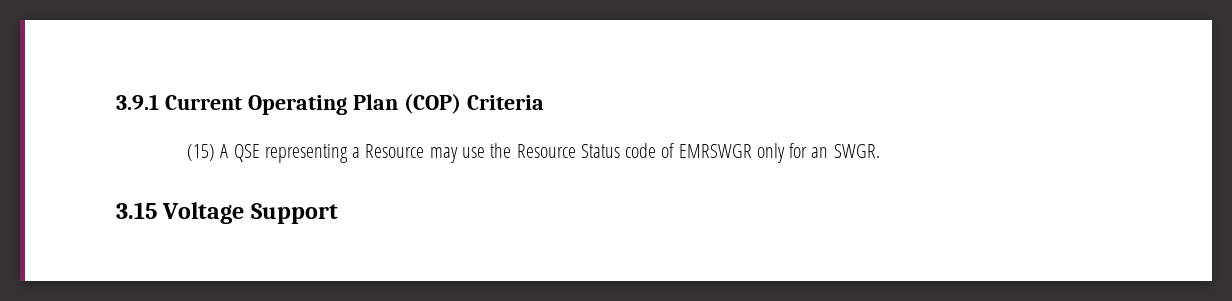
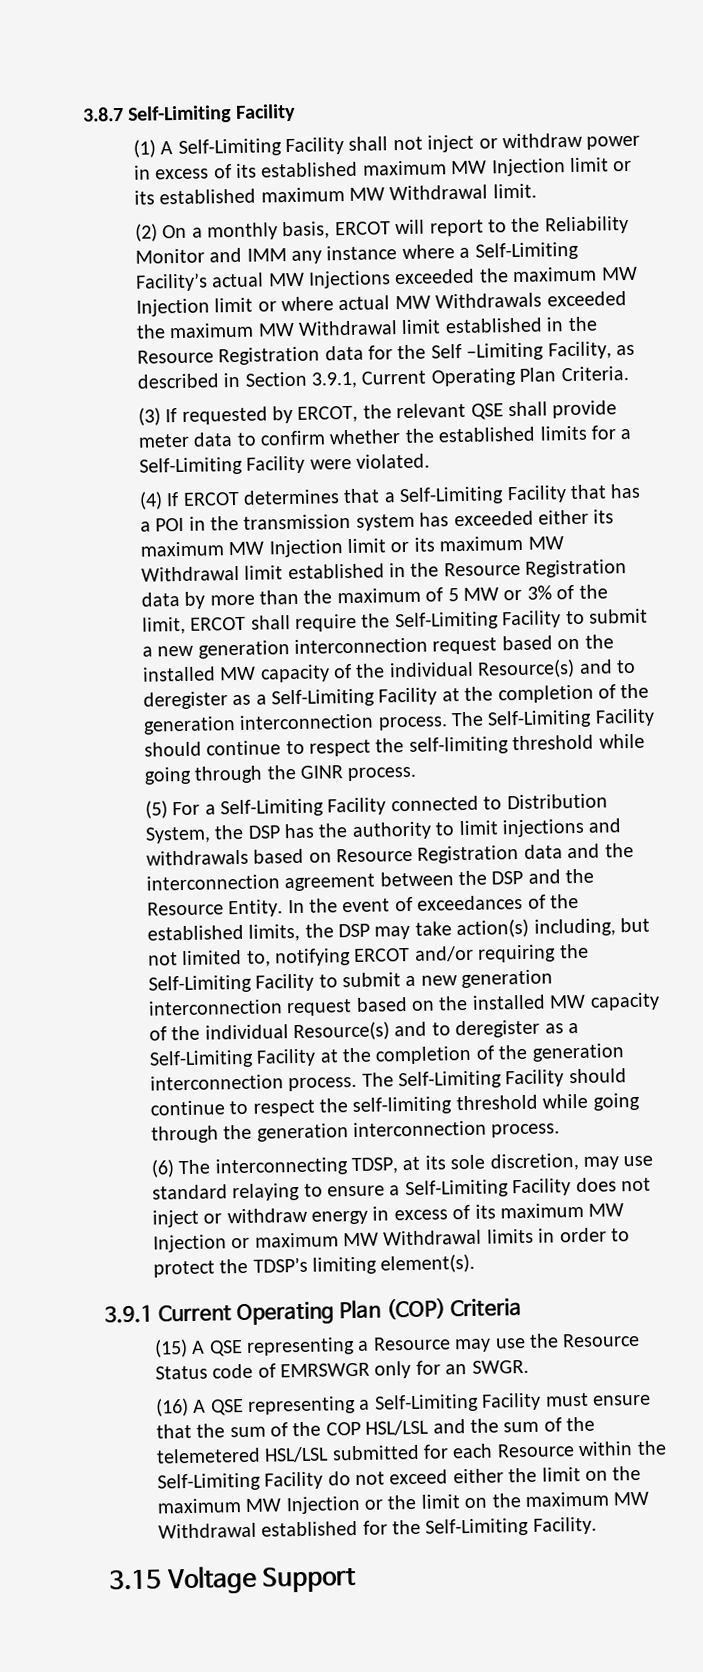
(116, 102) none -> [82,103,296,124] [132,132,641,158] [133,157,633,180] [133,183,537,205] [134,215,629,242] [134,241,579,264] [134,266,638,292] [135,291,627,317] [135,316,598,339] [136,341,635,366] [136,365,629,389] [137,400,618,426] [137,425,632,448] [138,453,430,476] [138,483,642,510] [139,509,615,532] [139,535,564,558] [140,559,628,582] [140,584,608,609] [141,608,648,635] [141,634,614,659] [141,658,636,683] [142,683,650,710] [142,708,655,735] [143,733,645,757] [143,764,418,785] [144,793,608,819] [144,818,622,844] [145,842,634,866] [145,868,595,892] [146,893,579,918] [146,917,650,942] [147,943,589,967] [147,969,554,994] [147,992,660,1017] [148,1019,579,1042] [148,1043,625,1069] [149,1068,627,1092] [149,1092,640,1117] [150,1120,561,1144] [150,1153,654,1178] [151,1177,651,1202] [151,1202,625,1228] [152,1227,630,1253] [152,1253,476,1278] 3.8.7 Self-Limiting Facility // (1) A Self-Limiting Facility shall not inject or withdraw power in excess of its established maximum MW Injection limit or its established maximum MW Withdrawal limit. // (2) On a monthly basis, ERCOT will report to the Reliability Monitor and IMM any instance where a Self-Limiting Facility’s actual MW Injections exceeded the maximum MW Injection limit or where actual MW Withdrawals exceeded the maximum MW Withdrawal limit established in the Resource Registration data for the Self –Limiting Facility, as described in Section 3.9.1, Current Operating Plan Criteria. // (3) If requested by ERCOT, the relevant QSE shall provide meter data to confirm whether the established limits for a Self-Limiting Facility were violated. // (4) If ERCOT determines that a Self-Limiting Facility that has a POI in the transmission system has exceeded either its maximum MW Injection limit or its maximum MW Withdrawal limit established in the Resource Registration data by more than the maximum of 5 MW or 3% of the limit, ERCOT shall require the Self-Limiting Facility to submit a new generation interconnection request based on the installed MW capacity of the individual Resource(s) and to deregister as a Self-Limiting Facility at the completion of the generation interconnection process. The Self-Limiting Facility should continue to respect the self-limiting threshold while going through the GINR process. // (5) For a Self-Limiting Facility connected to Distribution System, the DSP has the authority to limit injections and withdrawals based on Resource Registration data and the interconnection agreement between the DSP and the Resource Entity. In the event of exceedances of the established limits, the DSP may take action(s) including, but not limited to, notifying ERCOT and/or requiring the Self-Limiting Facility to submit a new generation interconnection request based on the installed MW capacity of the individual Resource(s) and to deregister as a Self-Limiting Facility at the completion of the generation interconnection process. The Self-Limiting Facility should continue to respect the self-limiting threshold while going through the generation interconnection process. // (6) The interconnecting TDSP, at its sole discretion, may use standard relaying to ensure a Self-Limiting Facility does not inject or withdraw energy in excess of its maximum MW Injection or maximum MW Withdrawal limits in order to protect the TDSP’s limiting element(s). //
(880, 151) none -> [154,1392,651,1417] [155,1416,596,1439] [155,1440,667,1464] [156,1465,642,1492] [156,1491,650,1515] [157,1516,597,1539] // (16) A QSE representing a Self-Limiting Facility must ensure that the sum of the COP HSL/LSL and the sum of the telemetered HSL/LSL submitted for each Resource within the Self-Limiting Facility do not exceed either the limit on the maximum MW Injection or the limit on the maximum MW Withdrawal established for the Self-Limiting Facility.

